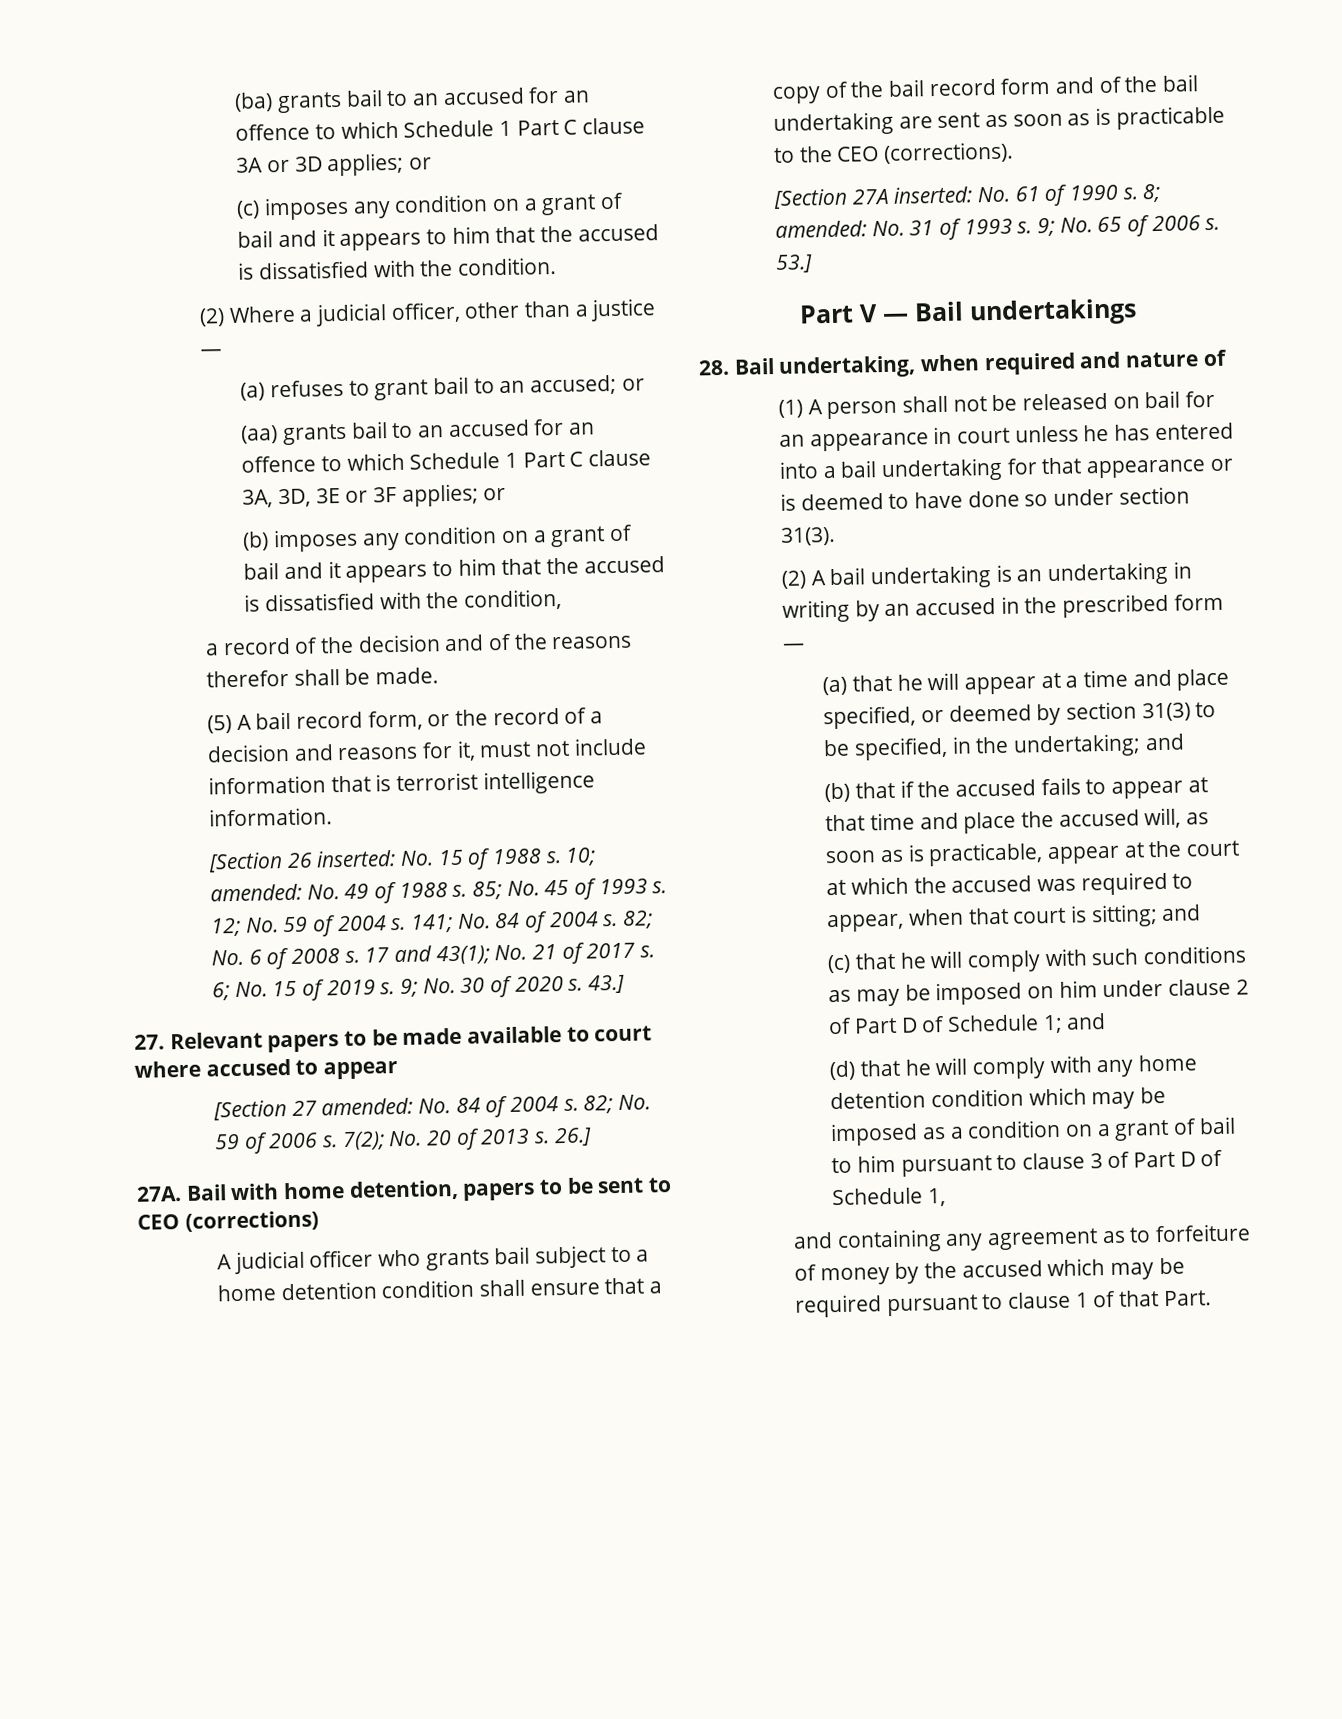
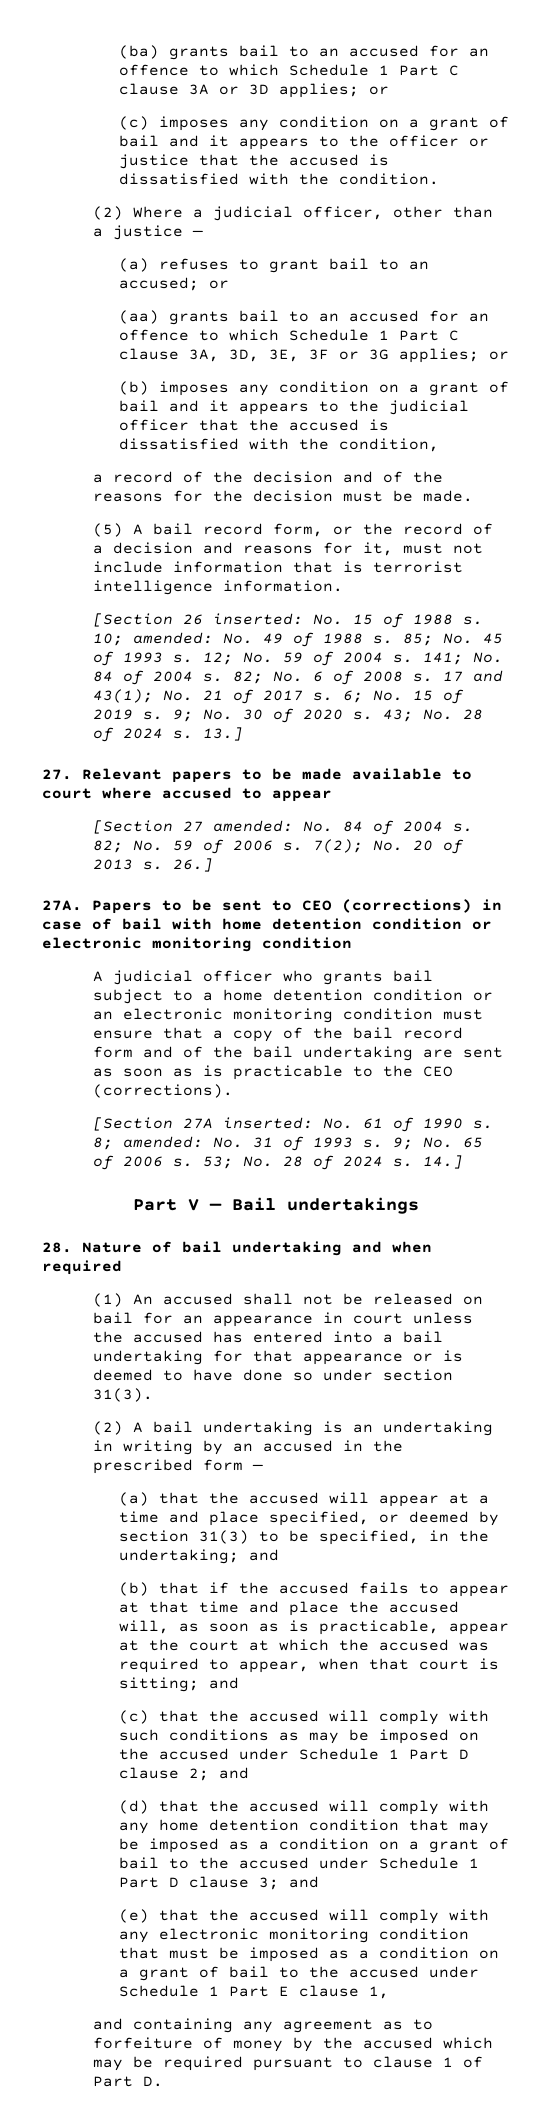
[451,226,491,244] him -> [348,135,489,147] [118,154,189,169] the officer or justice
[315,486,398,504] 3E or 3F -> [268,349,389,362] 3E, 3F or 3G
[457,558,497,576] him -> [348,400,469,415] [118,419,189,431] the judicial officer
[205,669,340,688] therefor shall -> [173,490,384,502] for the decision must
[587,974,625,994] 43.] -> [383,709,484,722] [93,727,244,742] 43; No. 28 of 2024 s. 13.]
[185,1179,536,1201] Bail with home detention, papers -> [92,900,152,914] Papers
(319, 1221) none -> [482,899,502,910] [42,918,492,930] [42,937,352,952] in case of bail with home detention condition or electronic monitoring condition
[478,1279,525,1297] shall -> [473,992,494,1001] [93,1008,484,1023] or an electronic monitoring condition must
[774,254,813,273] 53.] -> [203,1155,464,1170] 53; No. 28 of 2024 s. 14.]
[733,355,917,379] Bail undertaking, -> [82,1241,382,1256] Nature of bail undertaking and
[1079,349,1228,369] and nature of -> (122, 1267) none
[807,399,898,420] A person -> [133,1293,234,1305] An accused
[1083,424,1110,442] he -> [93,1331,204,1343] the accused
[896,674,923,691] he -> [208,1492,319,1504] the accused
[899,952,927,969] he -> [208,1710,319,1722] the accused
[1058,978,1249,998] [828,1014,1063,1035] him under clause 2 of Part D of Schedule 1; -> [118,1748,469,1760] [118,1767,209,1781] the accused under Schedule 1 Part D clause 2;
[904,1059,931,1076] he -> [208,1800,319,1812] the accused
[1028,1087,1087,1106] which -> [408,1819,449,1831] that
[857,1149,1224,1177] [832,1187,924,1206] him pursuant to clause 3 of Part D of Schedule -> [198,1857,479,1869] [118,1876,319,1890] [118,1909,489,1924] [118,1928,469,1943] [118,1947,499,1962] [118,1966,479,1981] [118,1985,359,1997] the accused under Schedule 1 Part D clause 3; and // (e) that the accused will comply with any electronic monitoring condition that must be imposed as a condition on a grant of bail to the accused under Schedule 1 Part E clause
[1117,1290,1212,1307] that Part. -> [93,2076,164,2087] Part D.

